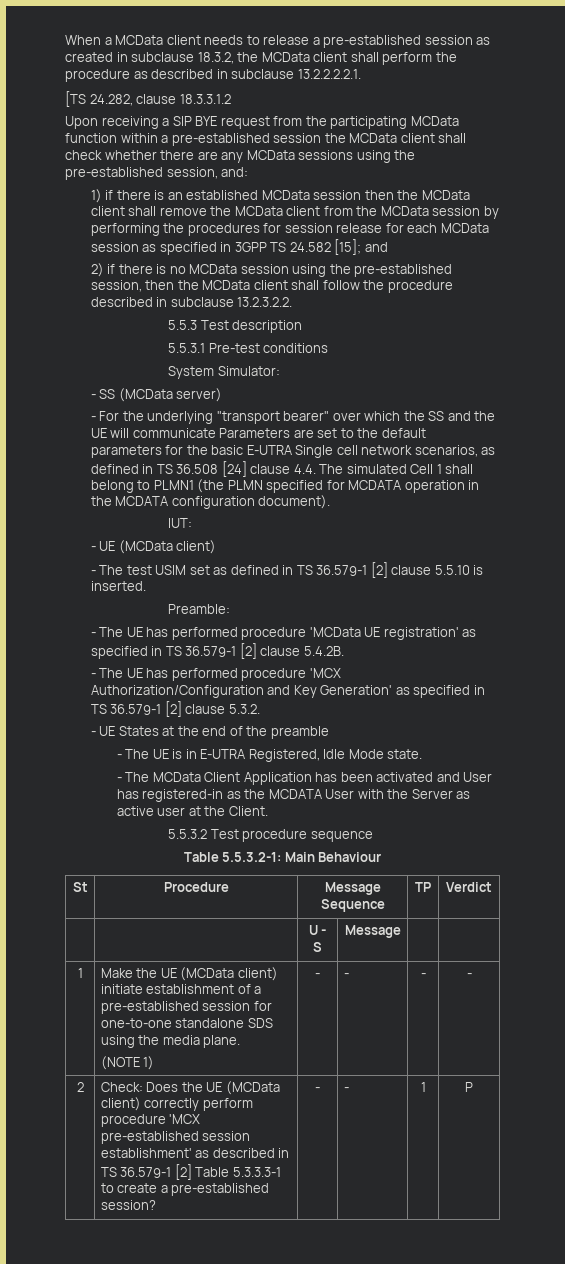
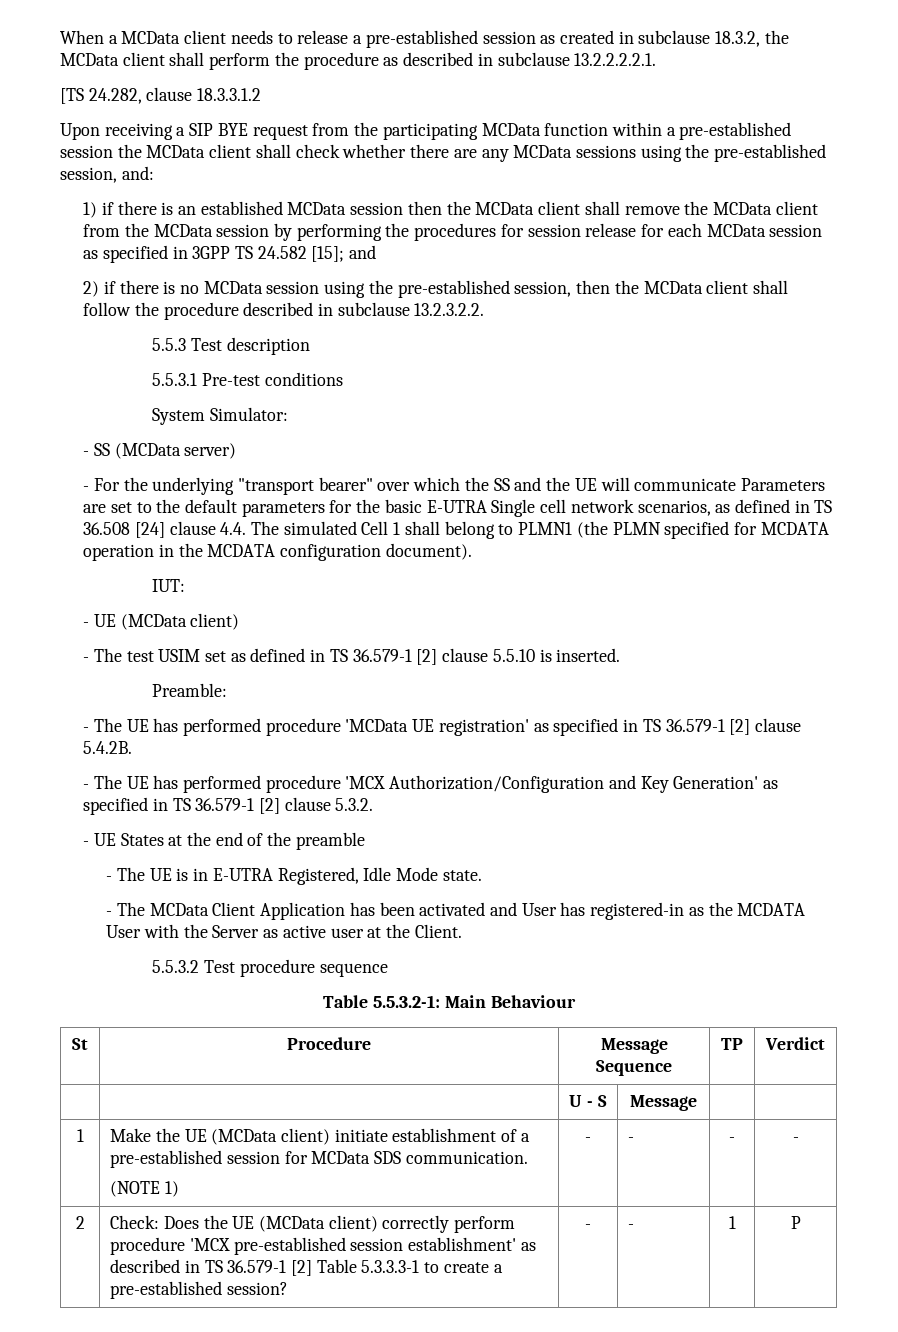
[100,1018,273,1028] [100,1035,241,1048] one-to-one standalone SDS using the media plane. -> [311,1151,528,1164] MCData SDS communication.

